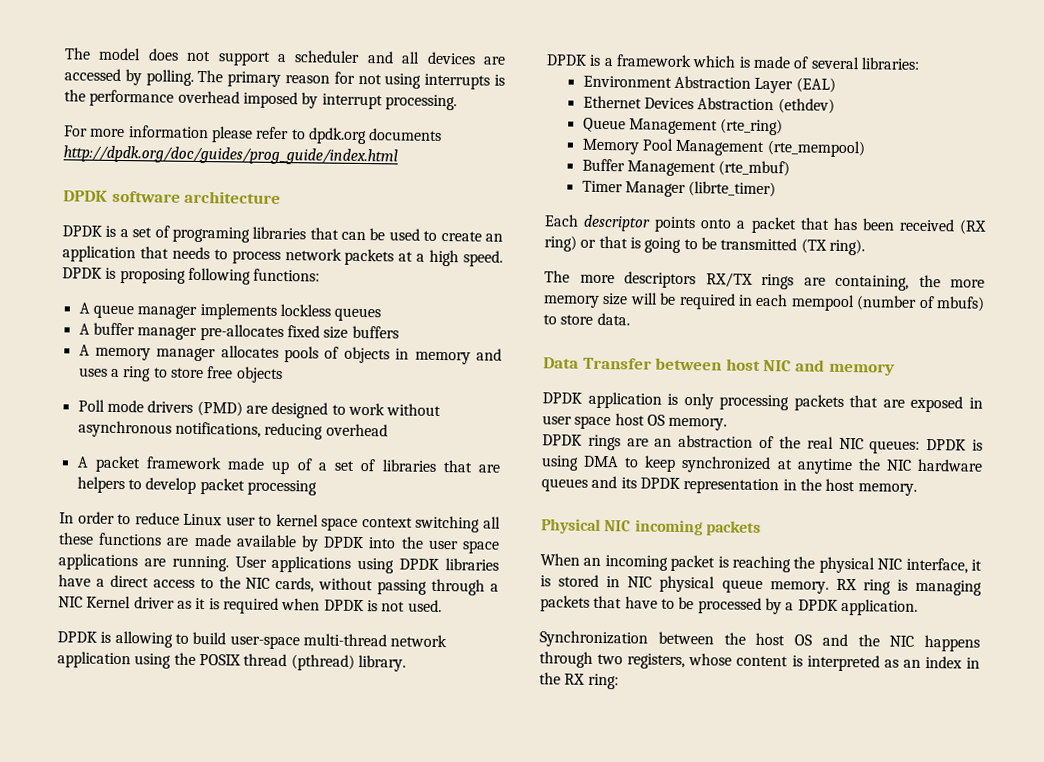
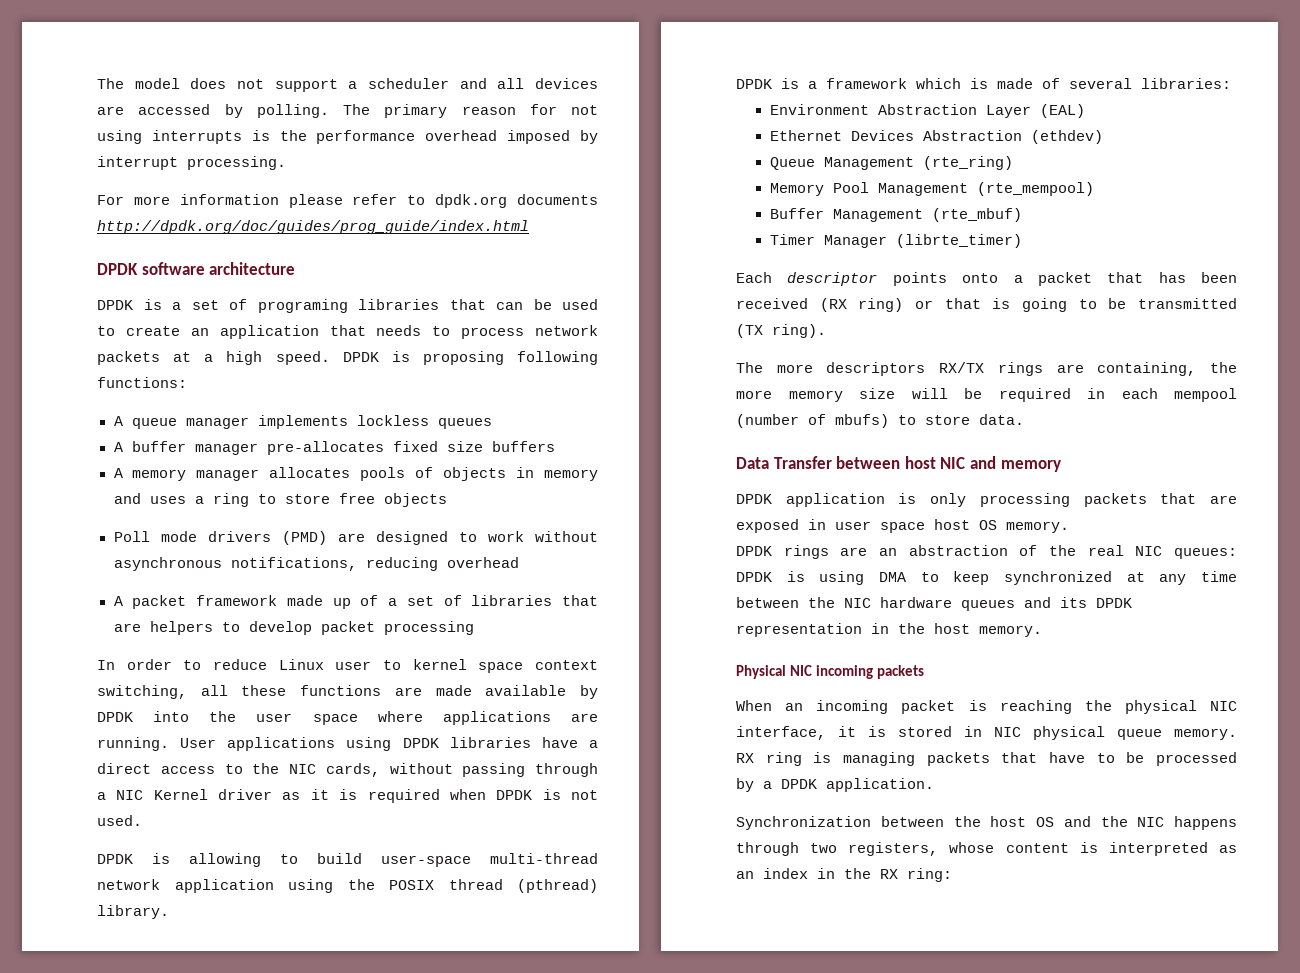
[415,515,481,533] switching -> [97,685,187,699] switching,
(500, 547) none -> [377,711,423,722] where
[796,458,853,475] anytime -> [1159,571,1237,585] [736,597,799,608] any time between

